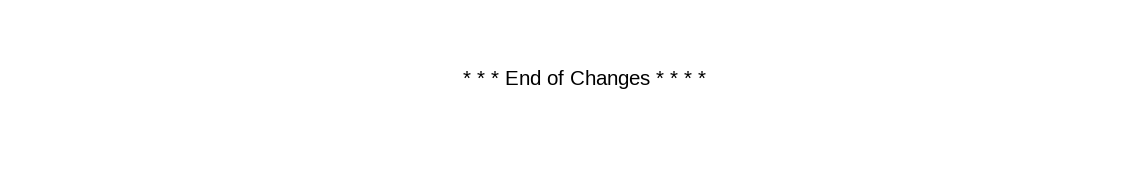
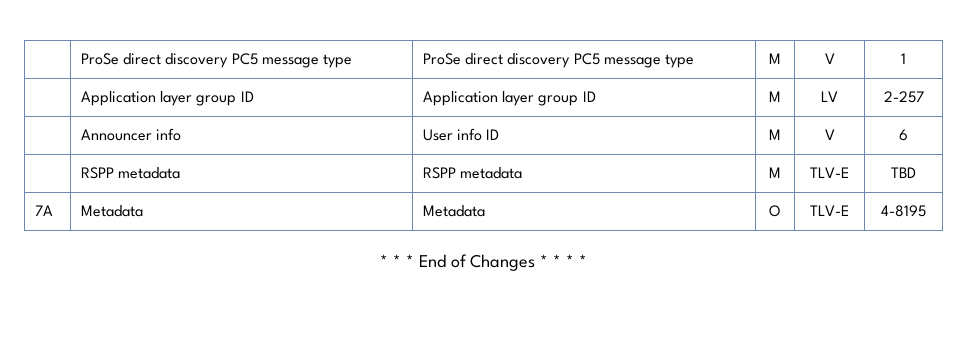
(463, 78) none -> [80,53,353,68] [422,53,695,68] [769,53,781,64] [824,53,835,64] [901,53,906,64] [80,91,254,106] [422,91,596,106] [769,91,781,102] [821,91,838,102] [883,91,924,103] [80,128,182,141] [422,128,500,141] [769,129,781,140] [824,129,835,140] [899,129,908,141] [80,167,181,179] [422,167,523,179] [769,167,781,178] [810,167,849,178] [891,167,916,178] [34,205,53,216] [80,205,143,217] [422,205,485,217] [769,205,781,217] [810,205,849,216] [881,205,926,217] | ProSe direct discovery PC5 message type | ProSe direct discovery PC5 message type | M | V | 1 // | Application layer group ID | Application layer group ID | M | LV | 2-257 // | Announcer info | User info ID | M | V | 6 // | RSPP metadata | RSPP metadata | M | TLV-E | TBD // 7A | Metadata | Metadata | O | TLV-E | 4-8195 //

